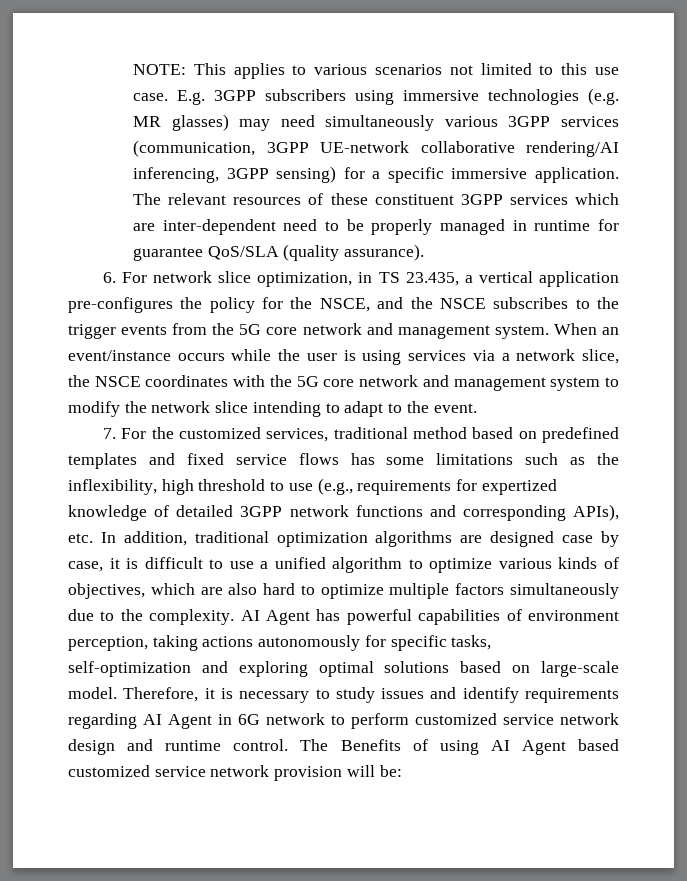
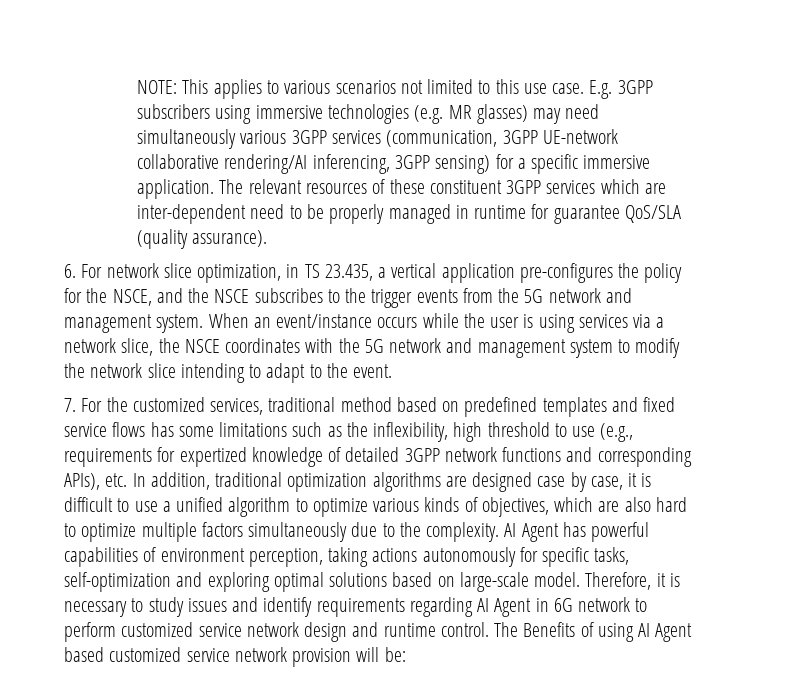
[266,327,298,335] core -> (544, 296) none
[323,379,355,387] core -> (384, 346) none

